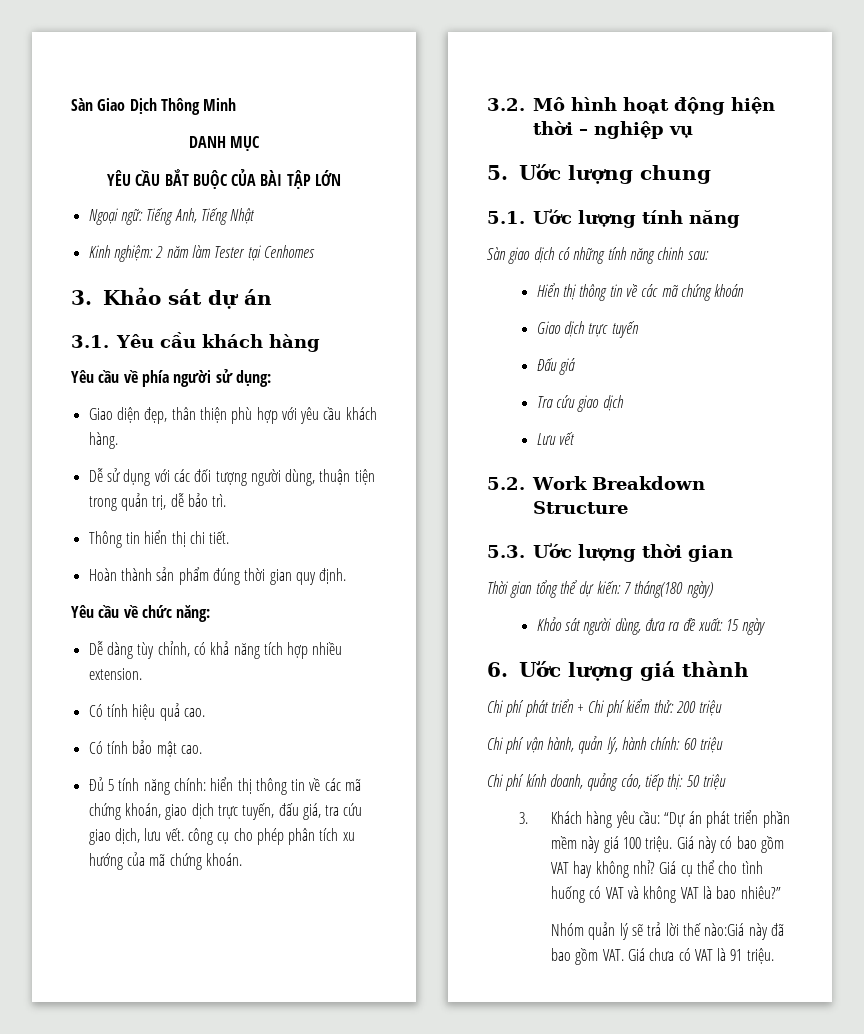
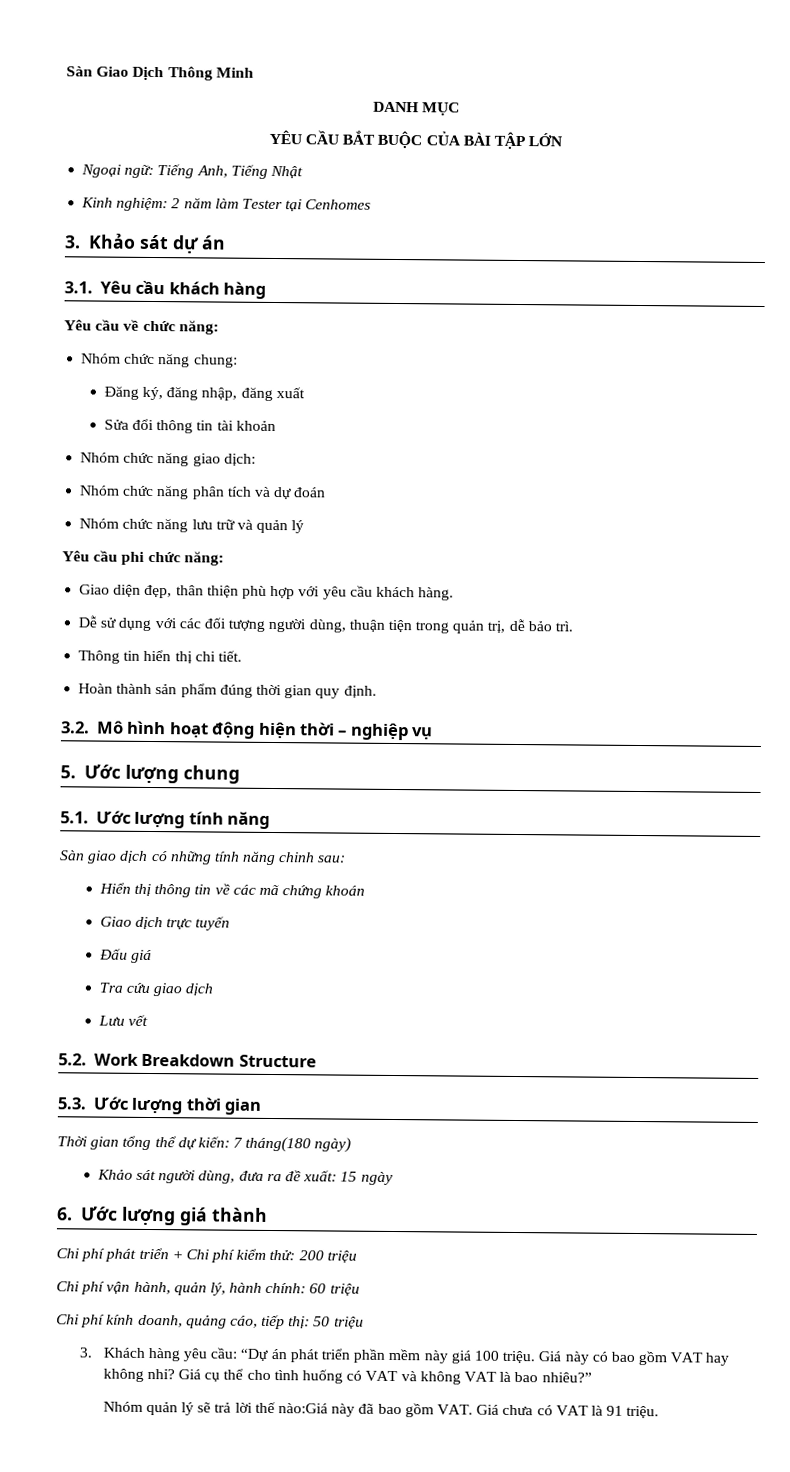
[141,369,271,387] phía người sử dụng: -> [142,320,219,335] [81,353,238,368] [103,385,305,401] [103,418,276,434] [80,452,256,467] [79,485,327,500] [79,518,305,534] [62,550,224,566] chức năng: // Nhóm chức năng chung: // Đăng ký, đăng nhập, đăng xuất // Sửa đổi thông tin tài khoản // Nhóm chức năng giao dịch: // Nhóm chức năng phân tích và dự đoán // Nhóm chức năng lưu trữ và quản lý // Yêu cầu phi chức năng:
[71,605,211,622] [88,641,343,659] [88,668,142,680] [88,703,205,721] [88,740,202,757] [88,777,362,795] [88,803,363,820] [88,828,355,845] [88,852,242,870] // Yêu cầu về chức năng: // Dễ dàng tùy chỉnh, có khả năng tích hợp nhiều extension. // Có tính hiệu quả cao. // Có tính bảo mật cao. // Đủ 5 tính năng chính: hiển thị thông tin về các mã chứng khoán, giao dịch trực tuyến, đấu giá, tra cứu giao dịch, lưu vết. công cụ cho phép phân tích xu hướng của mã chứng khoán. -> (377, 691) none

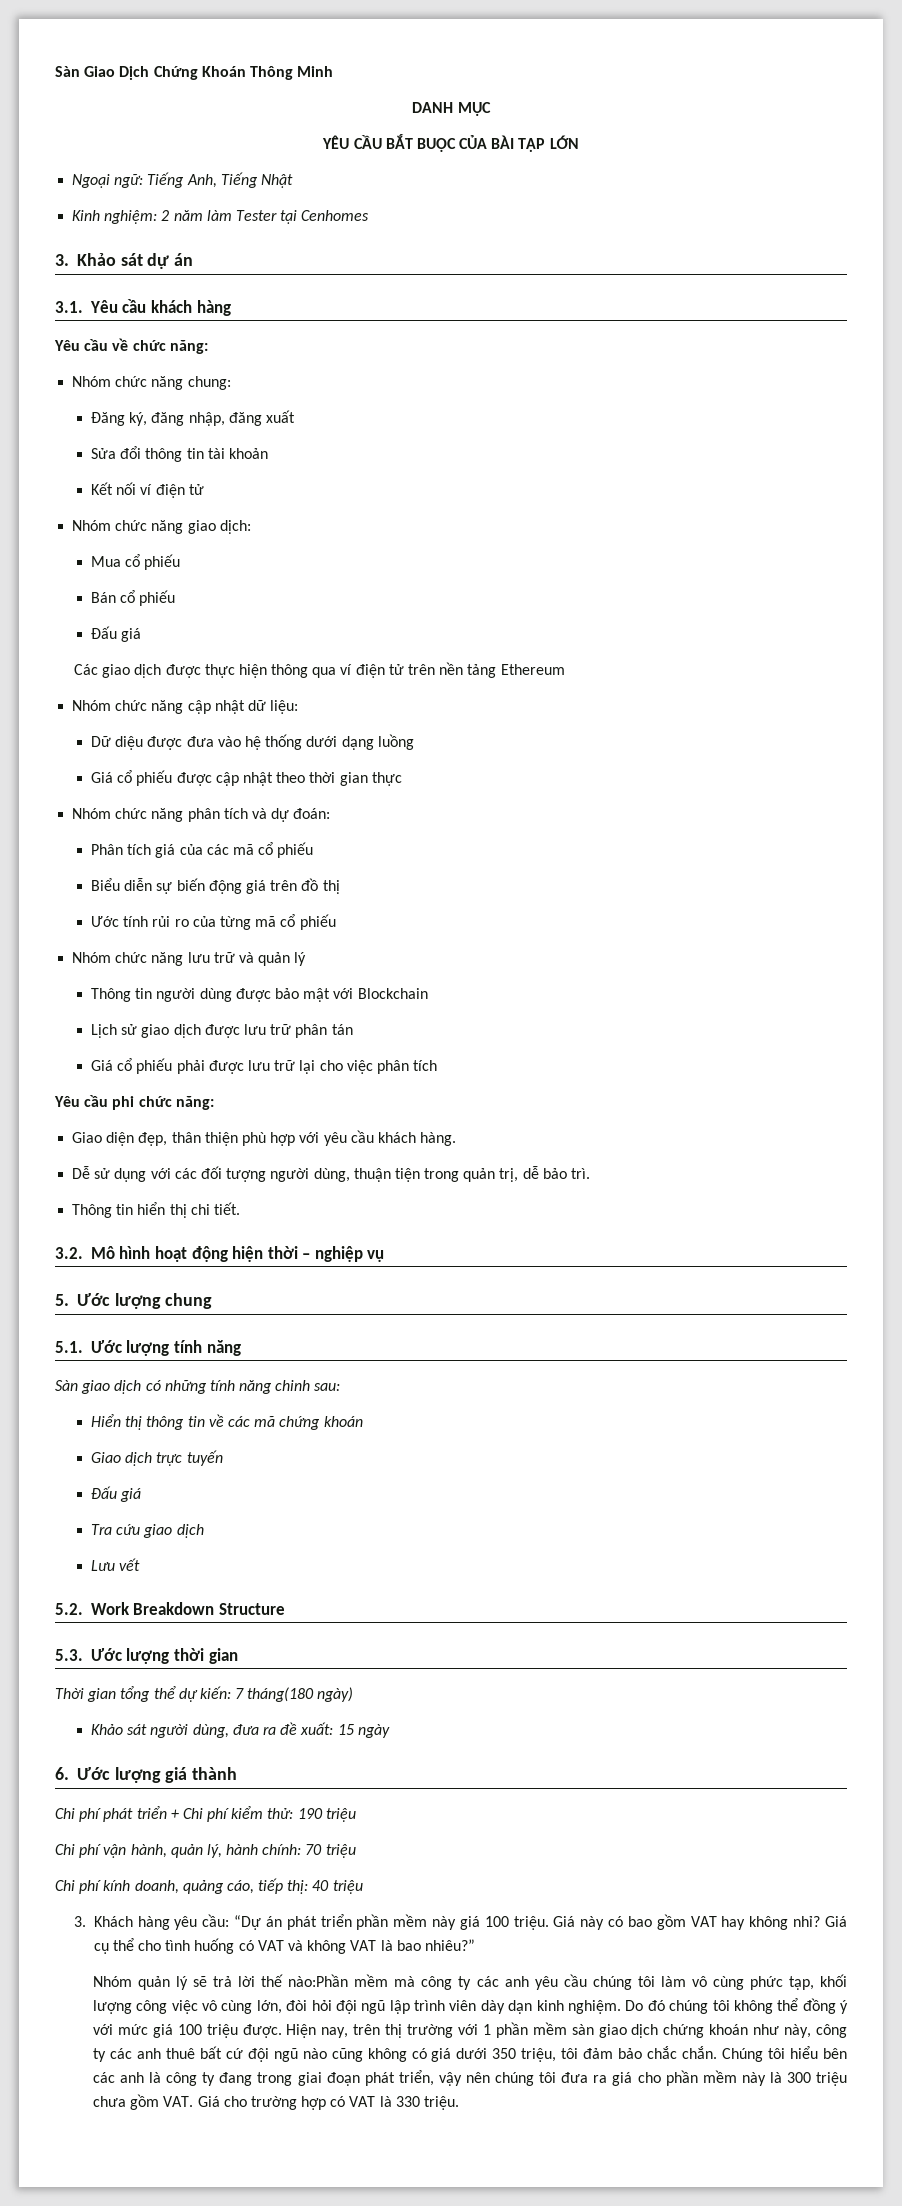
(165, 73) none -> [153,66,246,80] Chứng Khoán
(276, 426) none -> [91,482,204,498] // Kết nối ví điện tử
(256, 459) none -> [91,554,181,570] [91,590,176,606] [91,626,142,642] [73,662,565,678] [72,700,299,714] [91,734,414,750] [91,770,402,786] // Mua cổ phiếu // Bán cổ phiếu // Đấu giá // Các giao dịch được thực hiện thông qua ví điện tử trên nền tảng Ethereum // Nhóm chức năng cập nhật dữ liệu: // Dữ diệu được đưa vào hệ thống dưới dạng luồng // Giá cổ phiếu được cập nhật theo thời gian thực
[293,487,327,498] đoán -> [293,808,331,819] [91,842,314,858] [91,878,340,894] [91,914,336,930] đoán: // Phân tích giá của các mã cổ phiếu // Biểu diễn sự biến động giá trên đồ thị // Ước tính rủi ro của từng mã cổ phiếu
(305, 527) none -> [91,988,428,1002] [91,1024,353,1038] [91,1058,438,1074] // Thông tin người dùng được bảo mật với Blockchain // Lịch sử giao dịch được lưu trữ phân tán // Giá cổ phiếu phải được lưu trữ lại cho việc phân tích
[78,683,377,699] // Hoàn thành sản phẩm đúng thời gian quy định. -> (240, 1208) none
[298,1250,324,1261] 200 -> [297,1808,323,1819] 190
[309,1283,327,1294] 60 -> [305,1844,323,1855] 70
[313,1316,331,1327] 50 -> [312,1880,330,1891] 40
[278,1403,534,1418] nào:Giá này đã bao gồm VAT. Giá chưa -> [288,1974,848,1990] [92,1998,849,2014] [92,2022,847,2038] [92,2046,847,2062] [92,2070,847,2086] [92,2094,327,2110] nào:Phần mềm mà công ty các anh yêu cầu chúng tôi làm vô cùng phức tạp, khối lượng công việc vô cùng lớn, đòi hỏi đội ngũ lập trình viên dày dạn kinh nghiệm. Do đó chúng tôi không thể đồng ý với mức giá 100 triệu được. Hiện nay, trên thị trường với 1 phần mềm sàn giao dịch chứng khoán như này, công ty các anh thuê bất cứ đội ngũ nào cũng không có giá dưới 350 triệu, tôi đảm bảo chắc chắn. Chúng tôi hiểu bên các anh là công ty đang trong giai đoạn phát triển, vậy nên chúng tôi đưa ra giá cho phần mềm này là 300 triệu chưa gồm VAT. Giá cho trường hợp
[606,1405,624,1416] 91 -> [395,2096,420,2107] 330

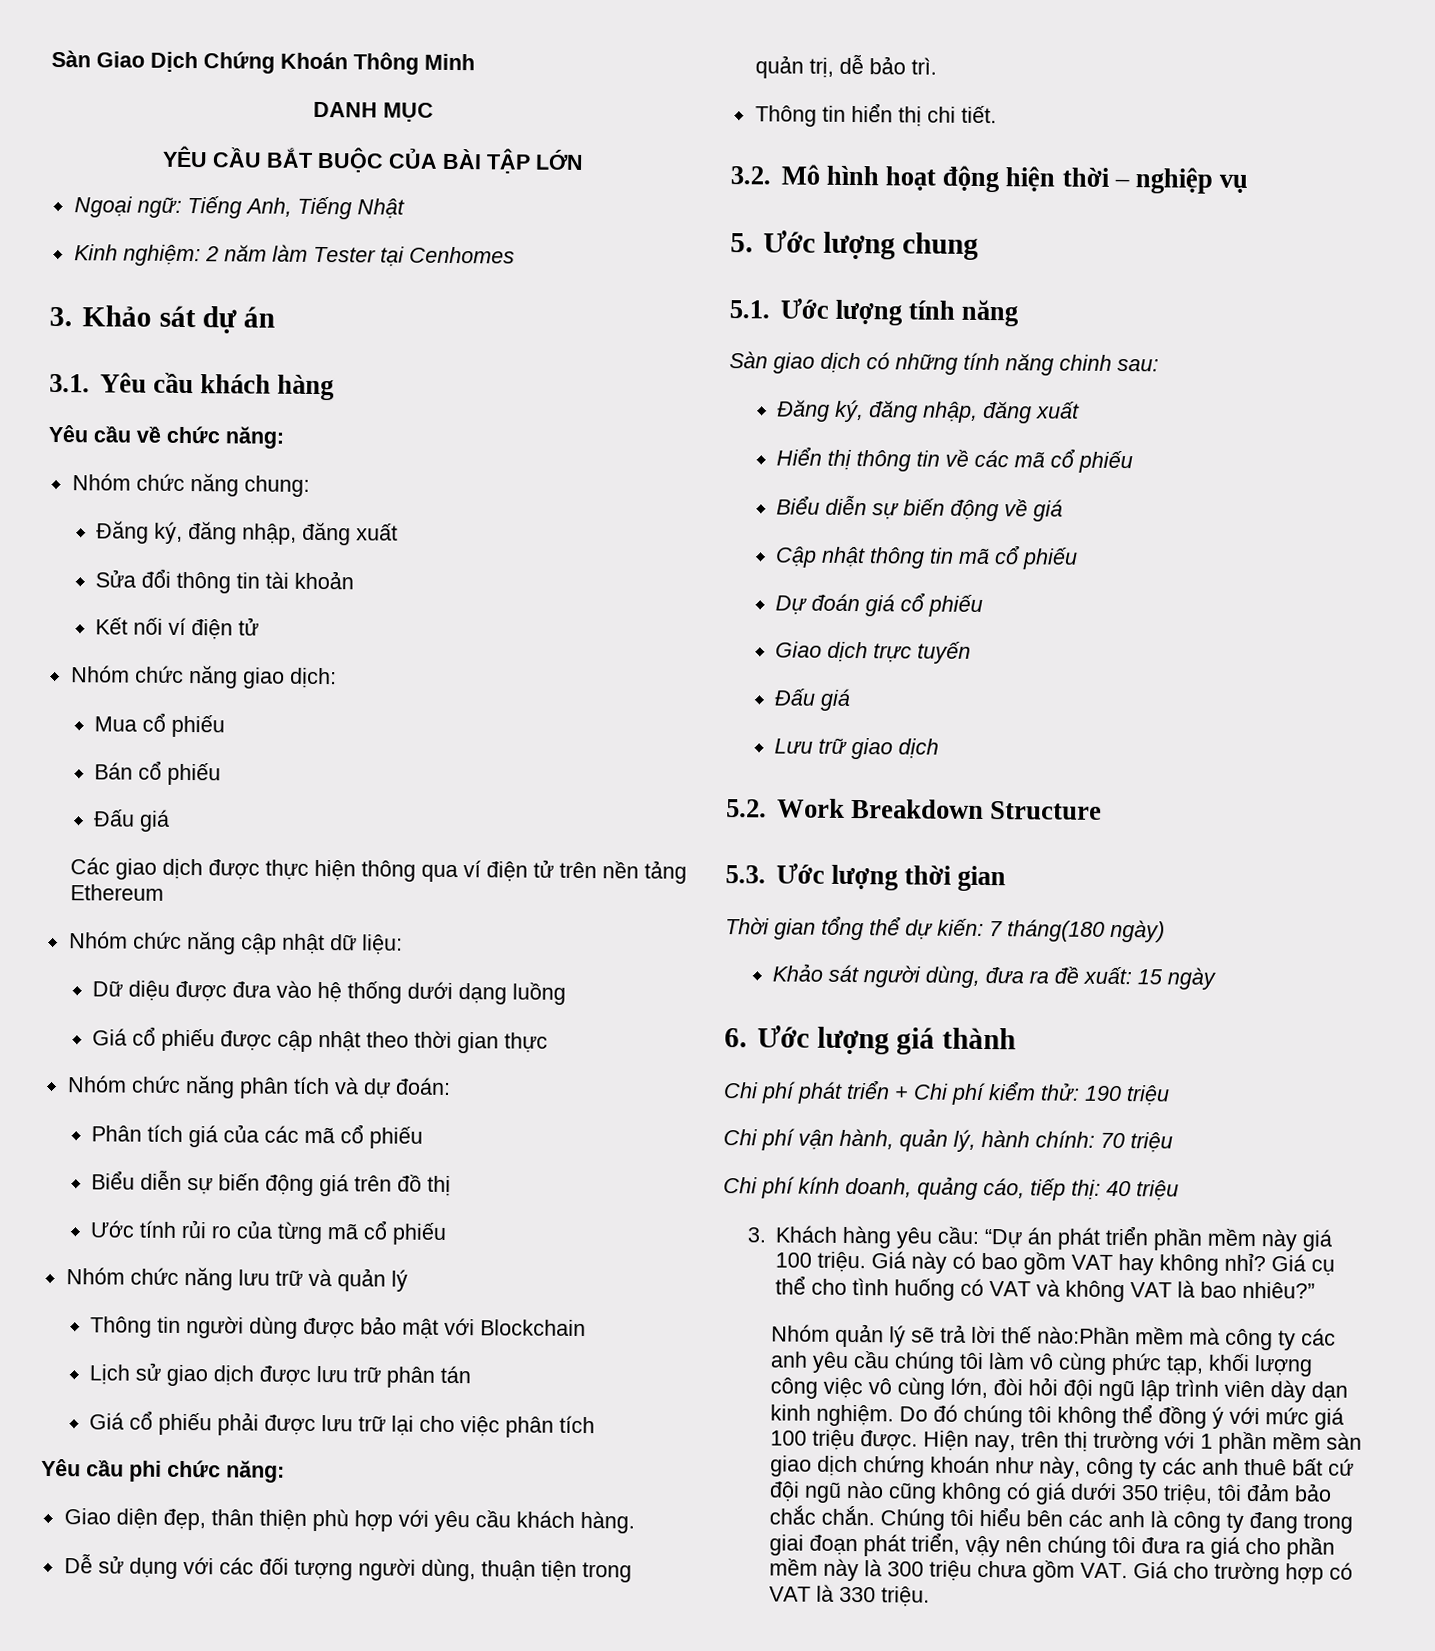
(341, 1387) none -> [777,399,1081,424] // Đăng ký, đăng nhập, đăng xuất
[279,1416,363,1430] chứng khoán -> [1050,448,1134,474] [776,494,1064,522] [775,545,1079,570] [775,592,984,617] cổ phiếu // Biểu diễn sự biến động về giá // Cập nhật thông tin mã cổ phiếu // Dự đoán giá cổ phiếu
[91,1524,204,1538] [91,1558,141,1571] Tra cứu giao dịch // Lưu vết -> [774,737,940,760] Lưu trữ giao dịch

